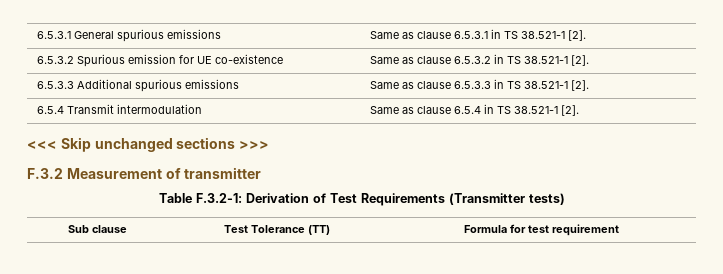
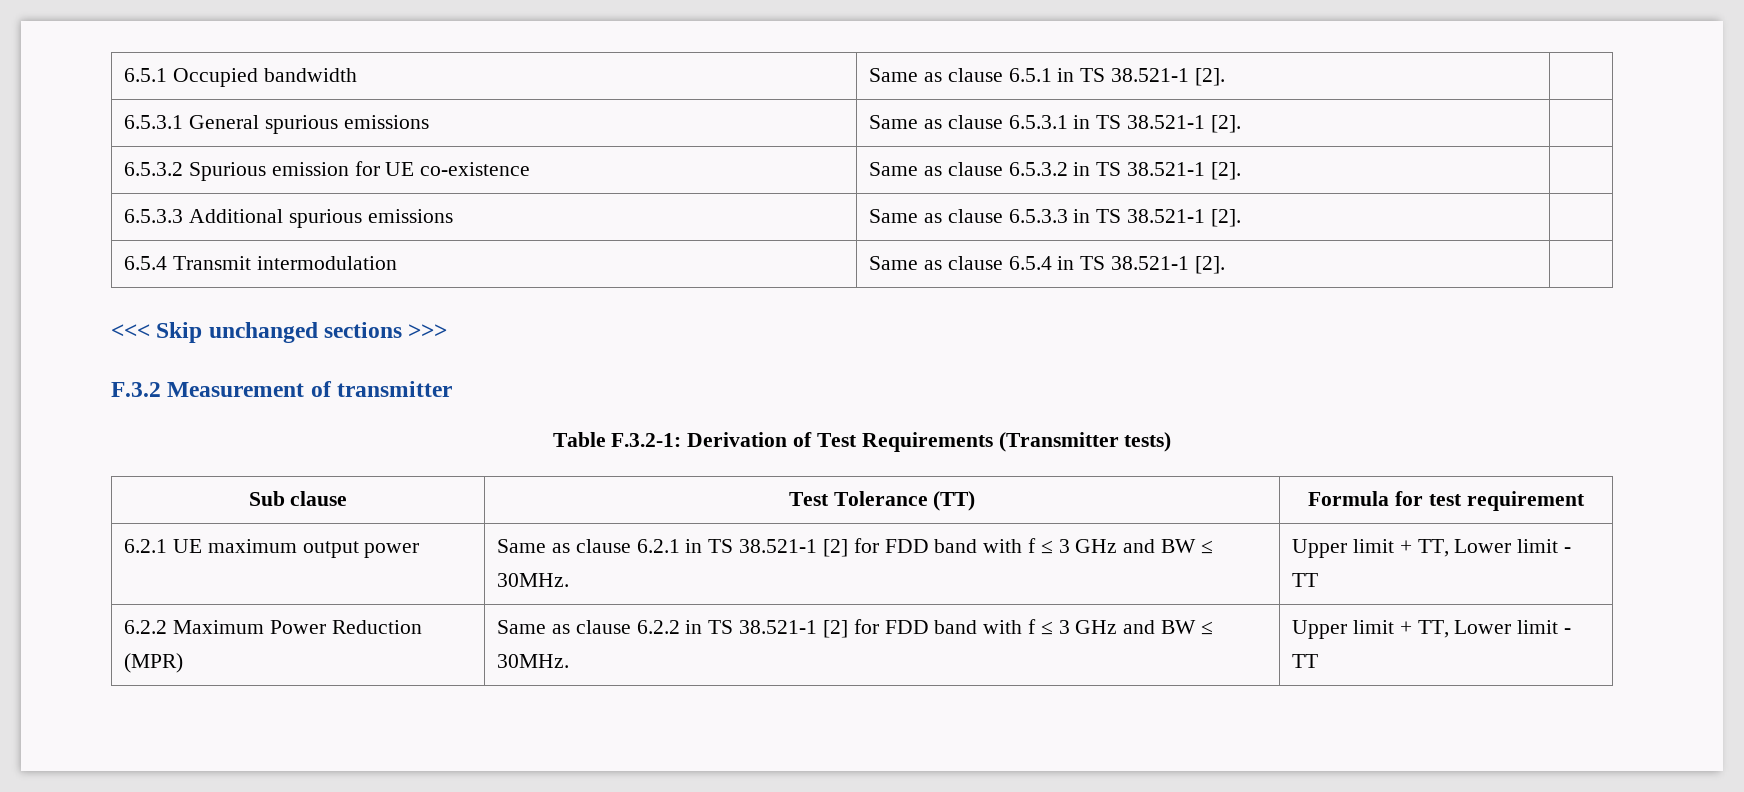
(36, 35) none -> [124,68,357,87] [869,68,1225,86] 6.5.1 Occupied bandwidth | Same as clause 6.5.1 in TS 38.521-1 [2]. | //
(619, 230) none -> [124,539,420,558] [497,538,1213,557] [497,573,570,587] [1292,539,1572,558] [1292,573,1319,587] [124,620,422,634] [124,653,184,673] [497,619,1213,638] [497,654,570,668] [1292,620,1572,639] [1292,654,1319,668] // 6.2.1 UE maximum output power | Same as clause 6.2.1 in TS 38.521-1 [2] for FDD band with f ≤ 3 GHz and BW ≤ 30MHz. | Upper limit + TT, Lower limit - TT // 6.2.2 Maximum Power Reduction (MPR) | Same as clause 6.2.2 in TS 38.521-1 [2] for FDD band with f ≤ 3 GHz and BW ≤ 30MHz. | Upper limit + TT, Lower limit - TT

